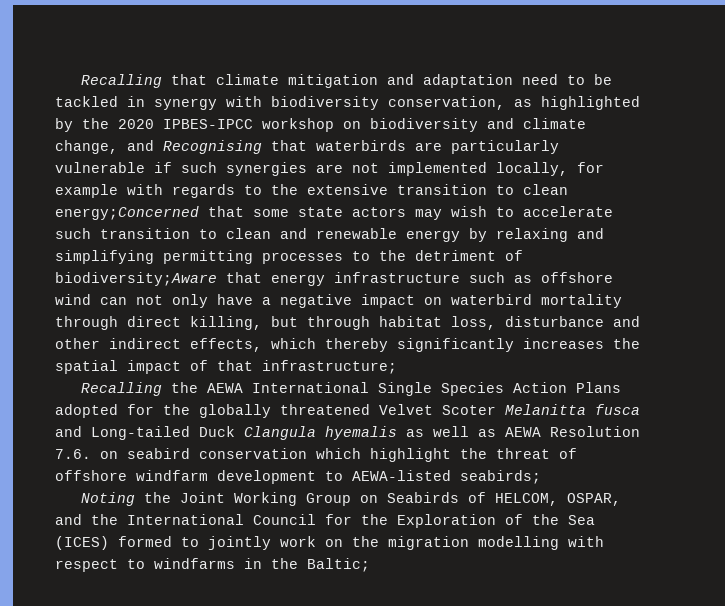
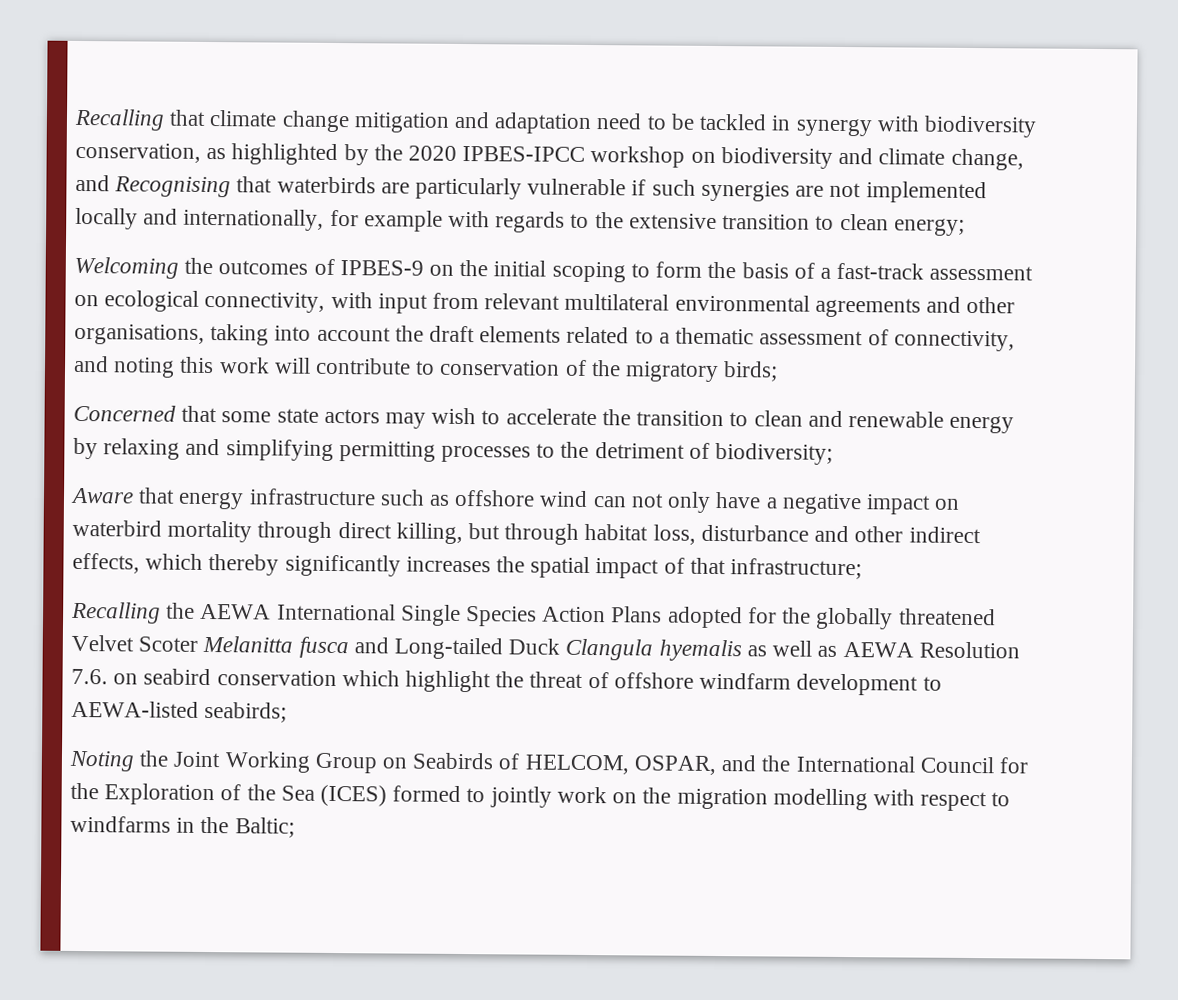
(280, 79) none -> [281,110,350,133] change
[496,162,568,176] locally, -> [75,207,325,231] locally and internationally,
[55,206,199,220] energy;Concerned -> [893,218,965,236] [74,256,1034,283] [74,290,1016,318] [74,323,1015,352] [73,355,779,383] [73,404,176,422] energy; // Welcoming the outcomes of IPBES-9 on the initial scoping to form the basis of a fast-track assessment on ecological connectivity, with input from relevant multilateral environmental agreements and other organisations, taking into account the draft elements related to a thematic assessment of connectivity, and noting this work will contribute to conservation of the migratory birds; // Concerned
[55,228,91,239] such -> [601,409,631,426] the
[55,272,217,286] biodiversity;Aware -> [715,442,834,465] [70,487,134,504] biodiversity; // Aware

